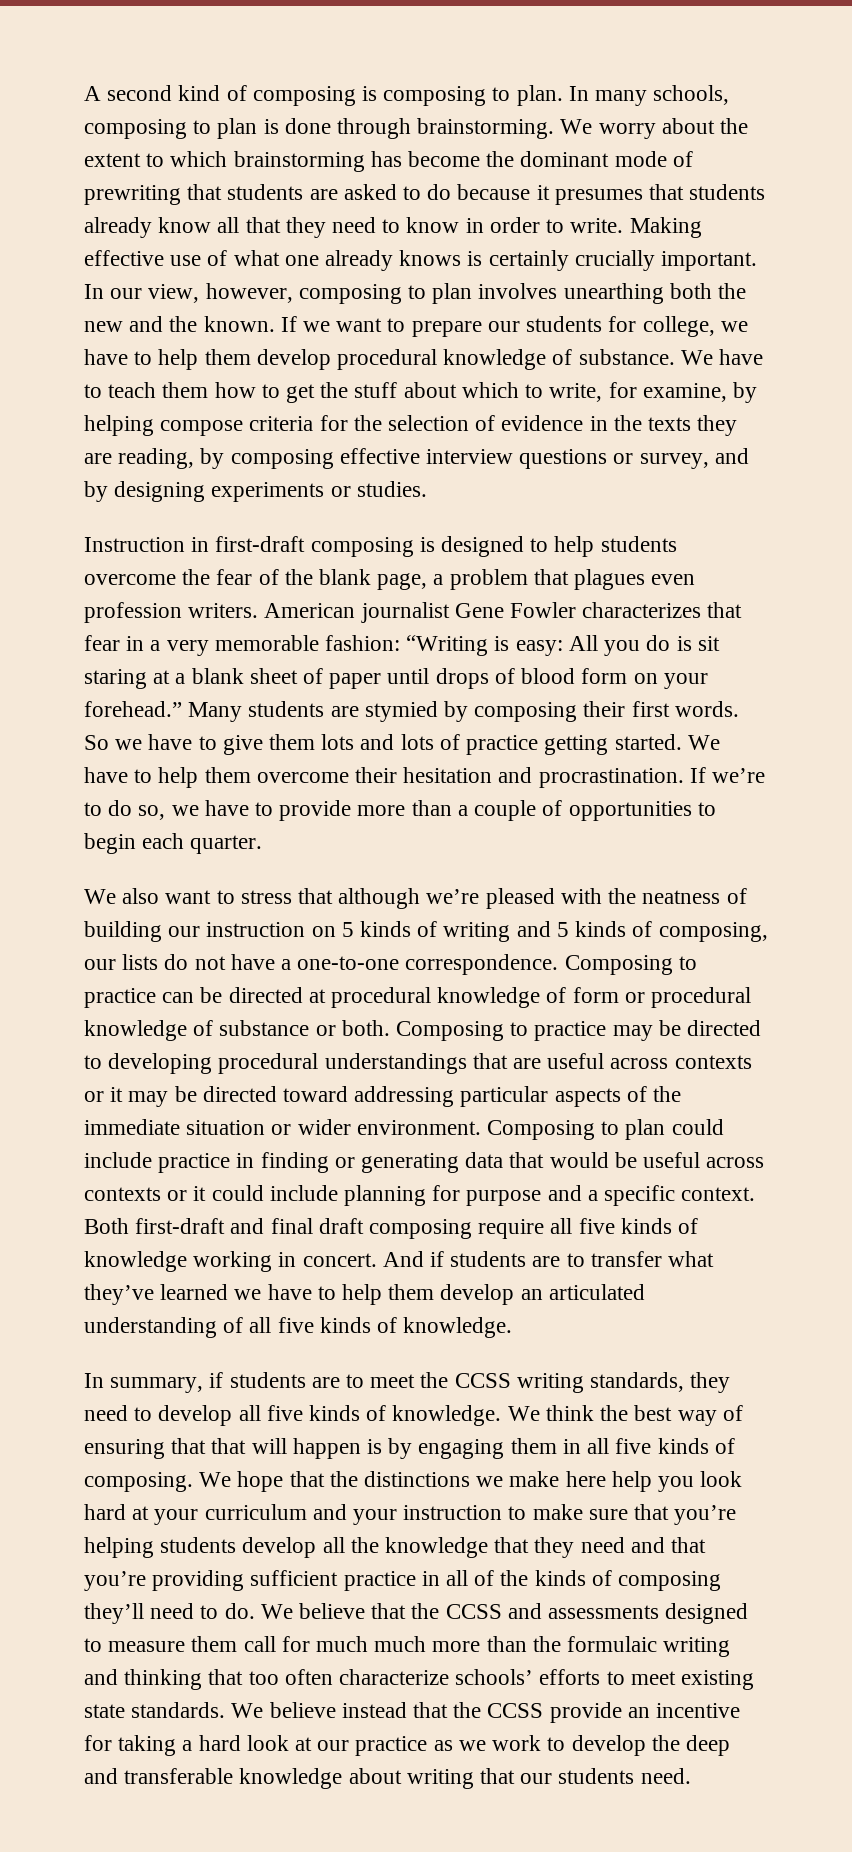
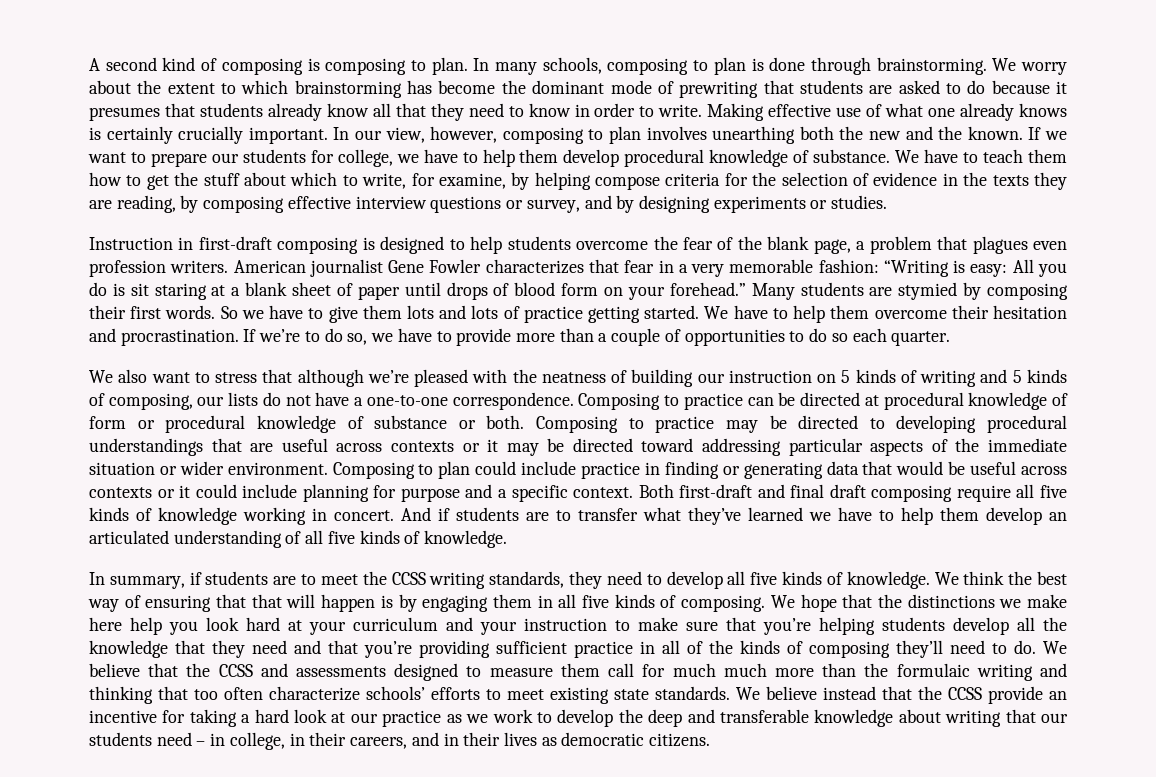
[84,833,136,854] begin -> [809,328,848,342] do so
[640,1768,691,1784] need. -> [156,732,711,750] need – in college, in their careers, and in their lives as democratic citizens.

